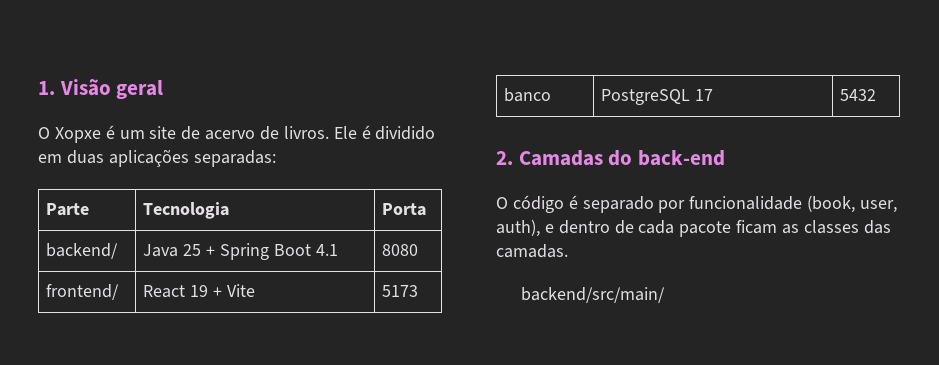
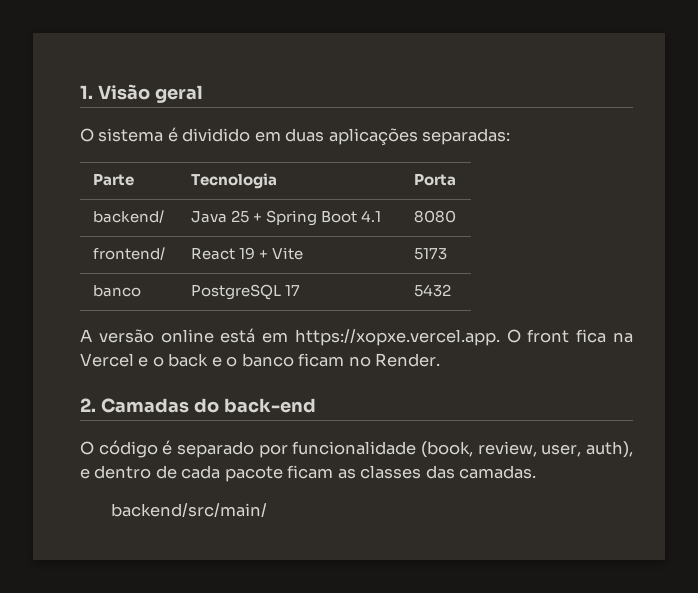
[54,125,357,143] Xopxe é um site de acervo de livros. Ele -> [98,128,164,142] sistema
(877, 95) none -> [80,328,633,346] [80,353,441,367] // A versão online está em https://xopxe.vercel.app. O front fica na Vercel e o back e o banco ficam no Render.
(856, 204) none -> [477,441,537,457] review,

